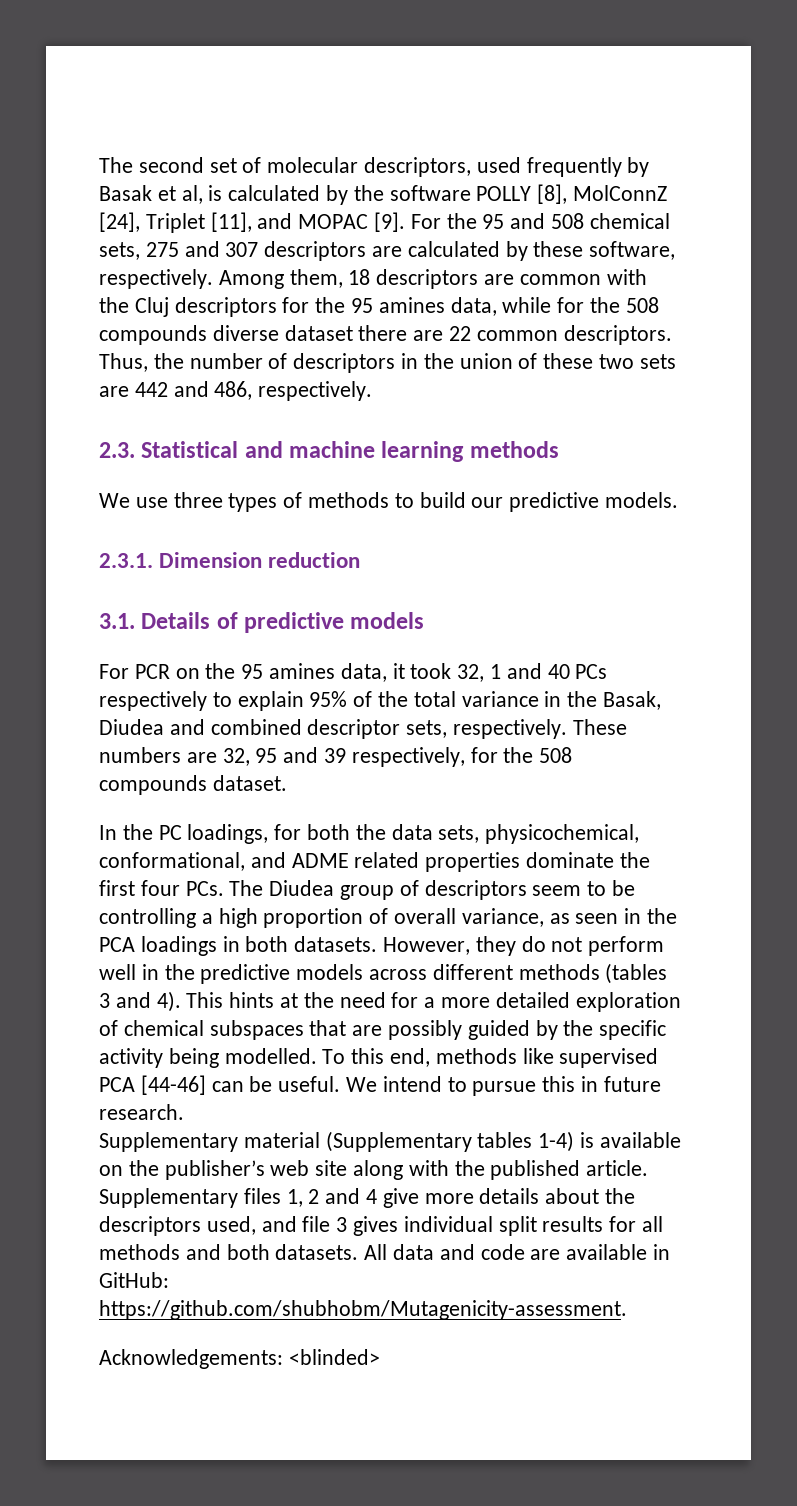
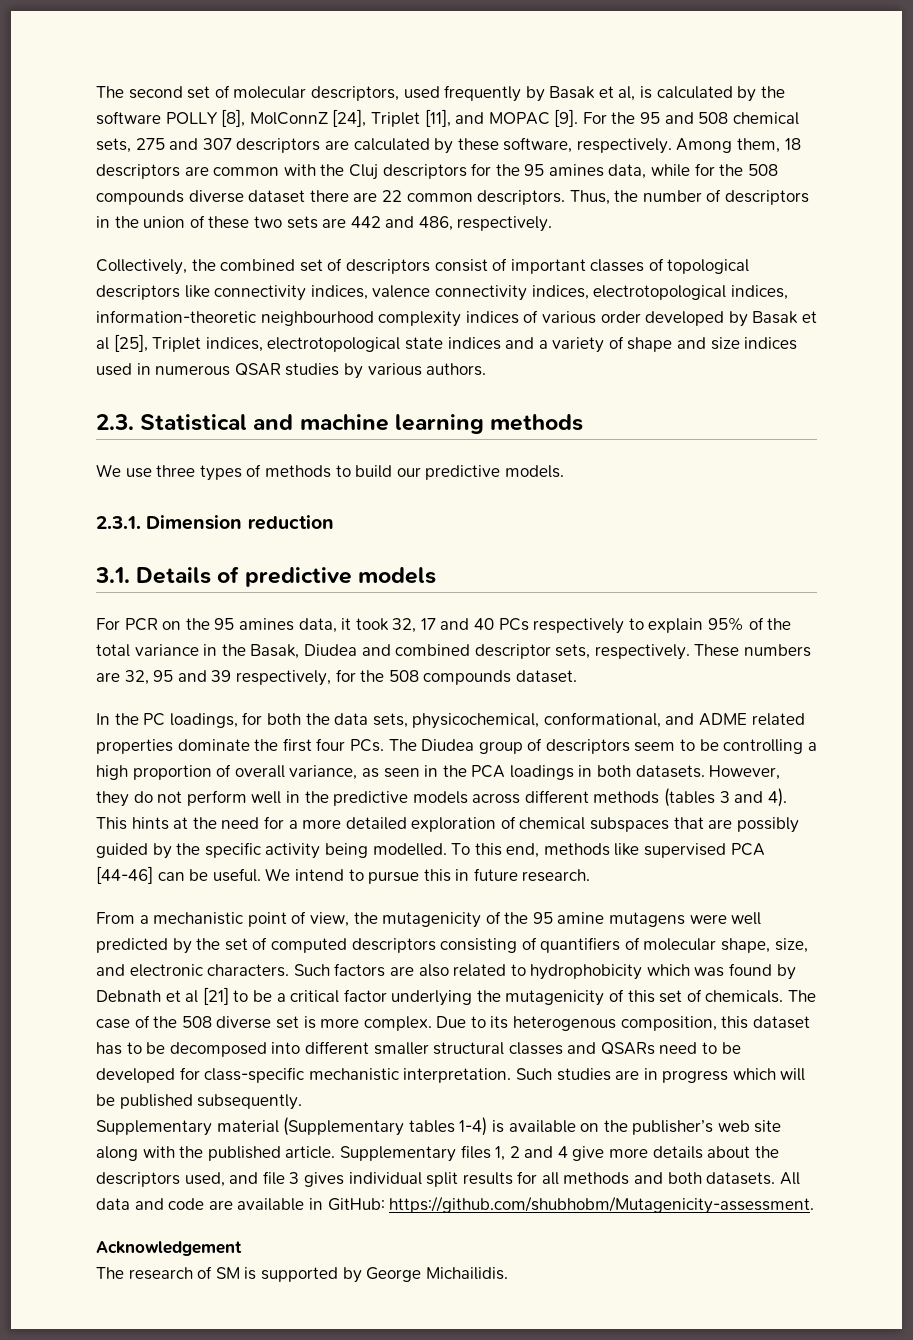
(373, 391) none -> [96,258,750,275] [96,285,788,301] [96,310,817,327] [96,334,798,353] [96,363,487,379] // Collectively, the combined set of descriptors consist of important classes of topological descriptors like connectivity indices, valence connectivity indices, electrotopological indices, information-theoretic neighbourhood complexity indices of various order developed by Basak et al [25], Triplet indices, electrotopological state indices and a variety of shape and size indices used in numerous QSAR studies by various authors.
[490,664,502,679] 1 -> [420,618,436,630] 17
(184, 1112) none -> [96,911,762,928] [96,937,808,954] [96,963,796,980] [96,987,817,1006] [96,1015,810,1031] [96,1041,741,1057] [96,1067,806,1083] [96,1094,303,1110] // From a mechanistic point of view, the mutagenicity of the 95 amine mutagens were well predicted by the set of computed descriptors consisting of quantifiers of molecular shape, size, and electronic characters. Such factors are also related to hydrophobicity which was found by Debnath et al [21] to be a critical factor underlying the mutagenicity of this set of chemicals. The case of the 508 diverse set is more complex. Due to its heterogenous composition, this dataset has to be decomposed into different smaller structural classes and QSARs need to be developed for class-specific mechanistic interpretation. Such studies are in progress which will be published subsequently.
[99,1349,380,1369] Acknowledgements: <blinded> -> [96,1241,242,1256] [96,1266,508,1283] Acknowledgement // The research of SM is supported by George Michailidis.

